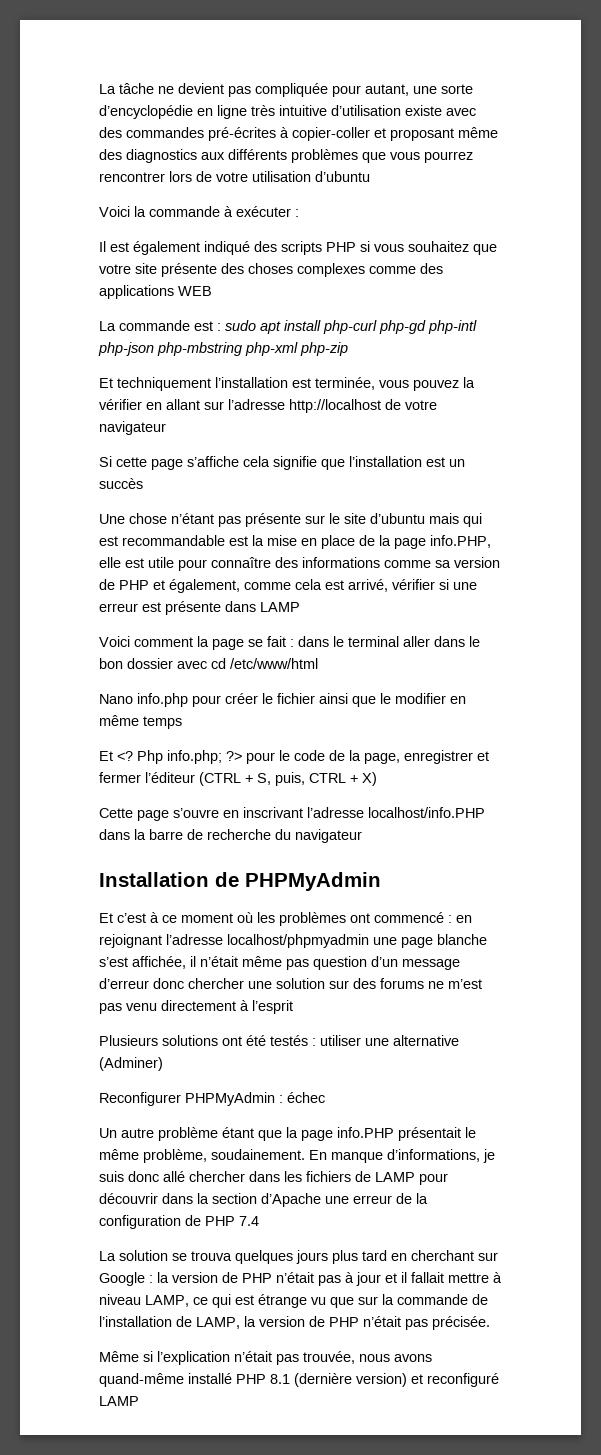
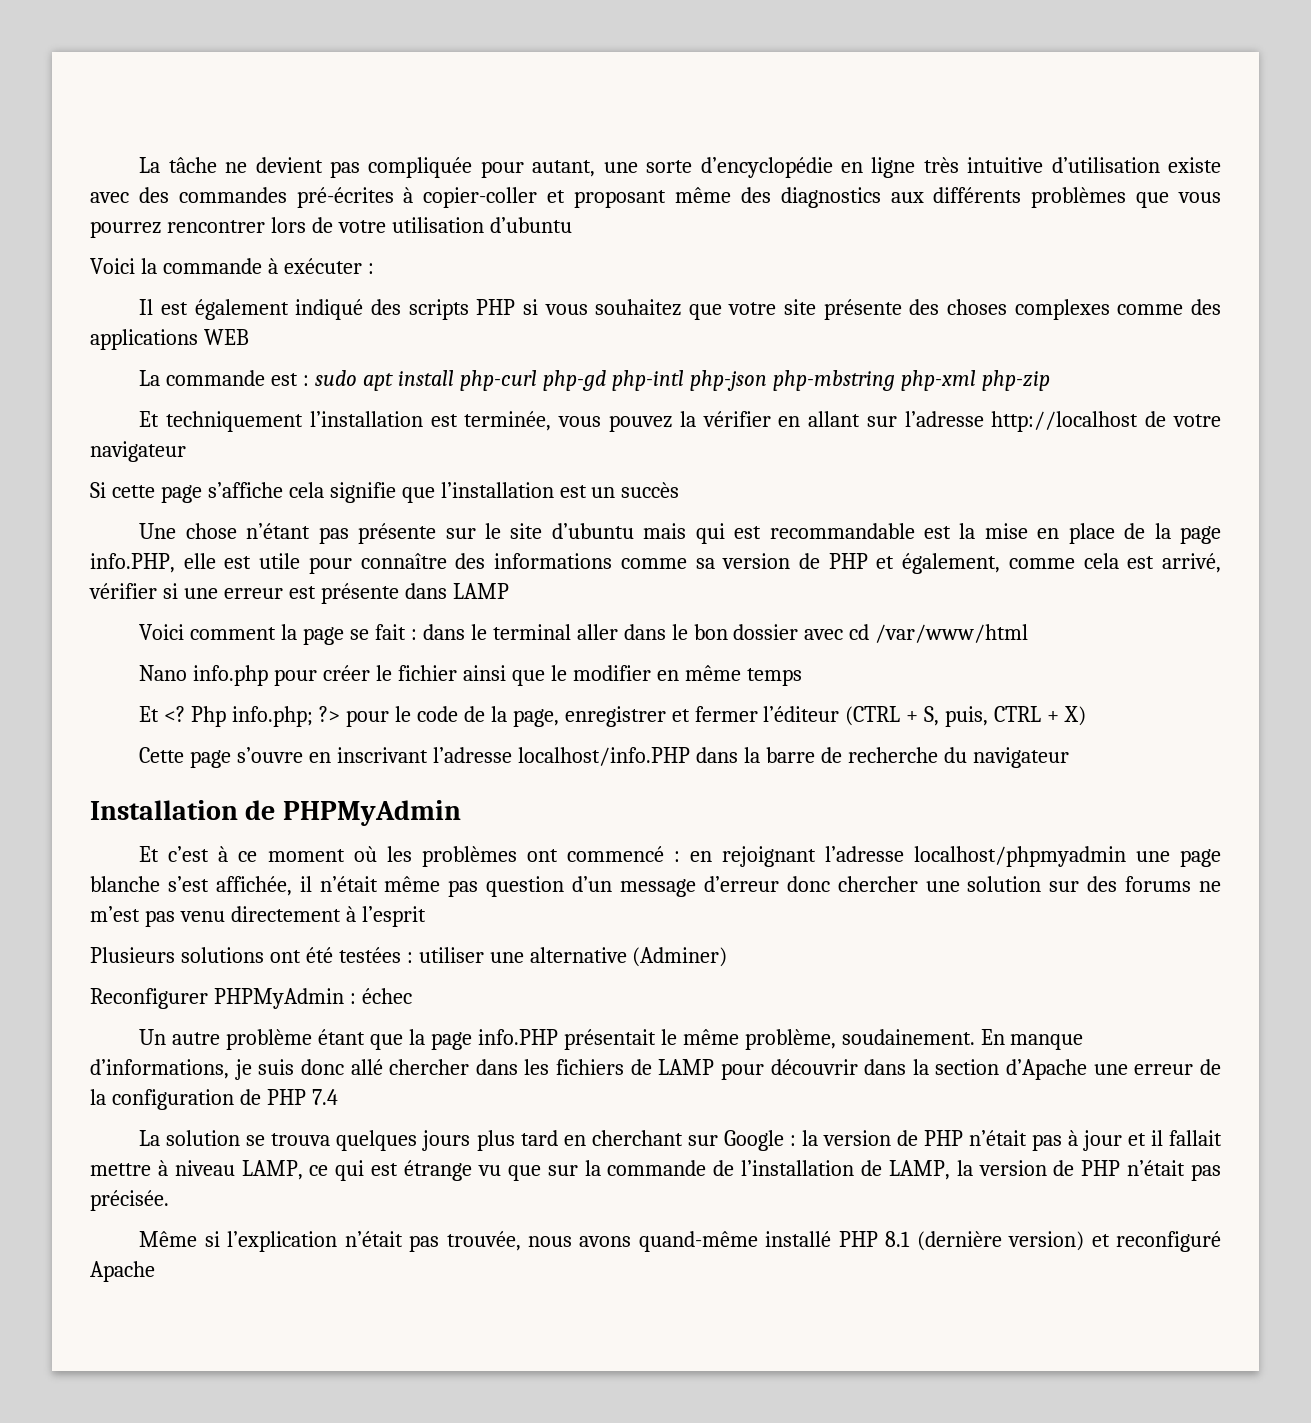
[230,658,318,669] /etc/www/html -> [875,624,1029,643] /var/www/html
[270,1035,308,1046] testés -> [338,947,401,963] testées
[99,1396,139,1406] LAMP -> [90,1261,155,1282] Apache

